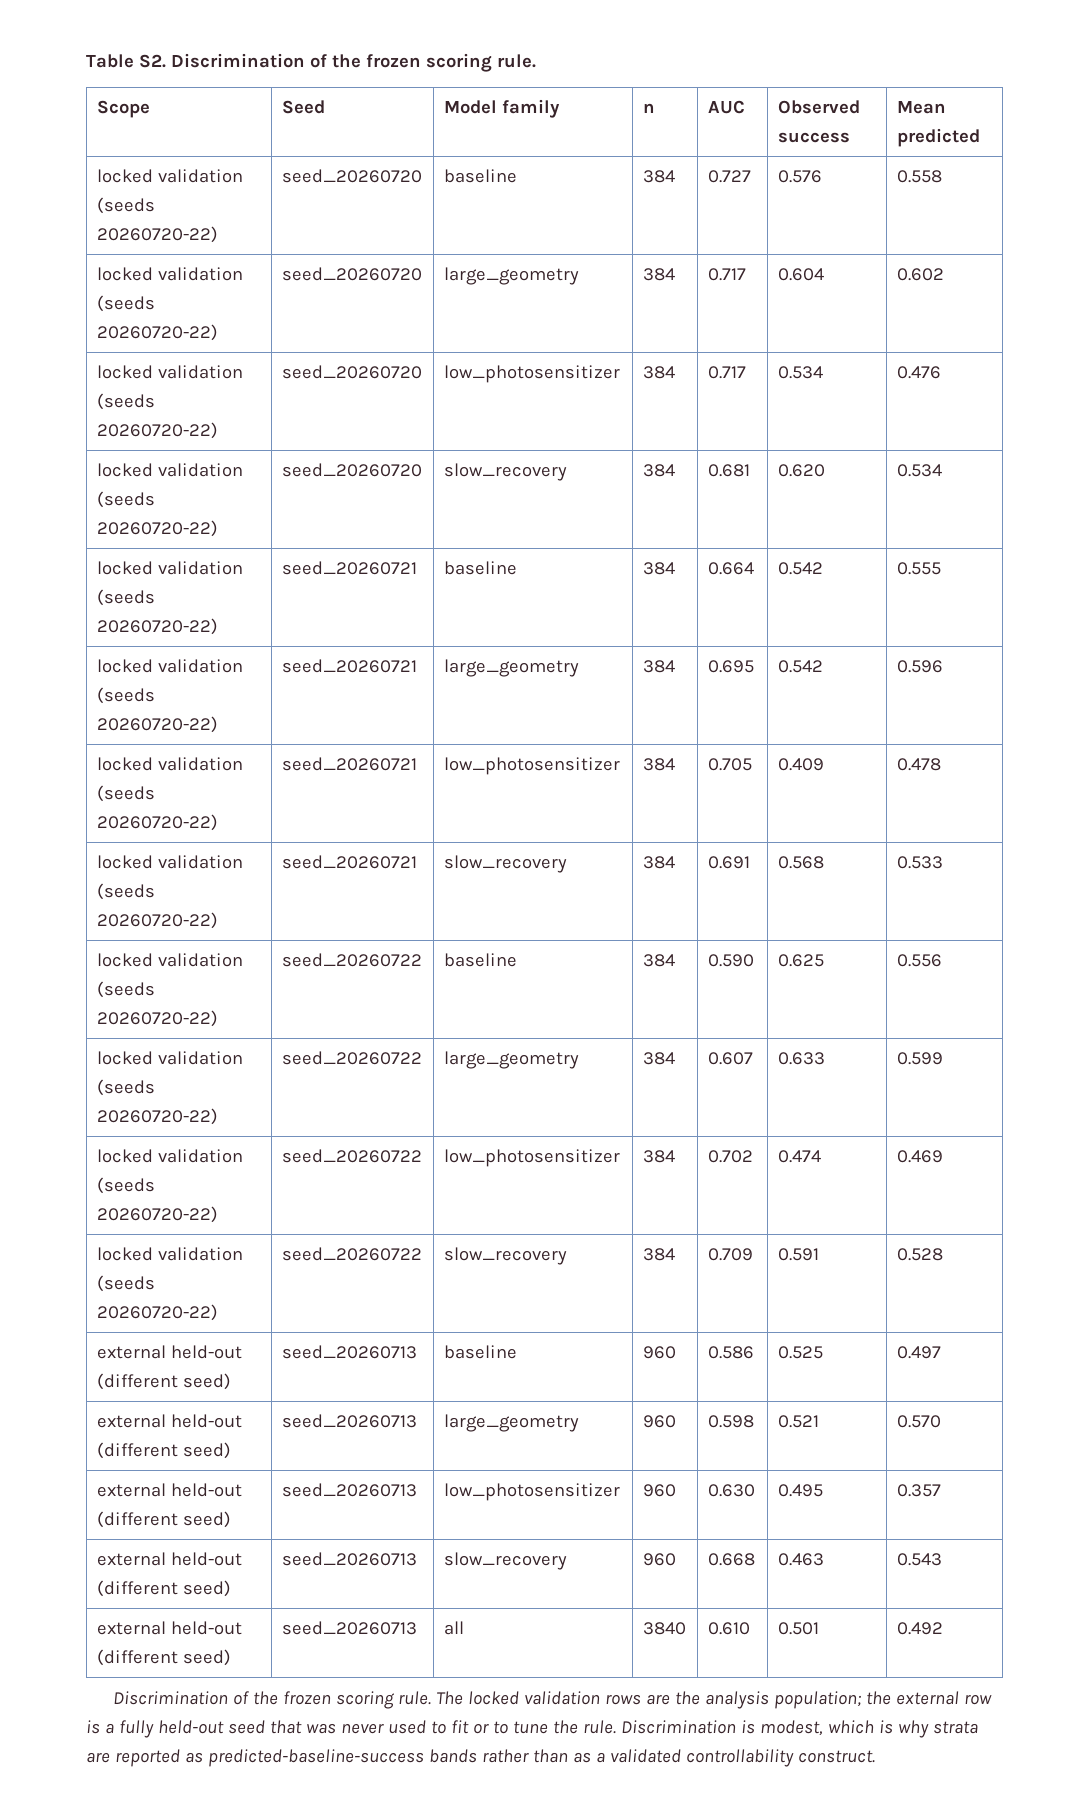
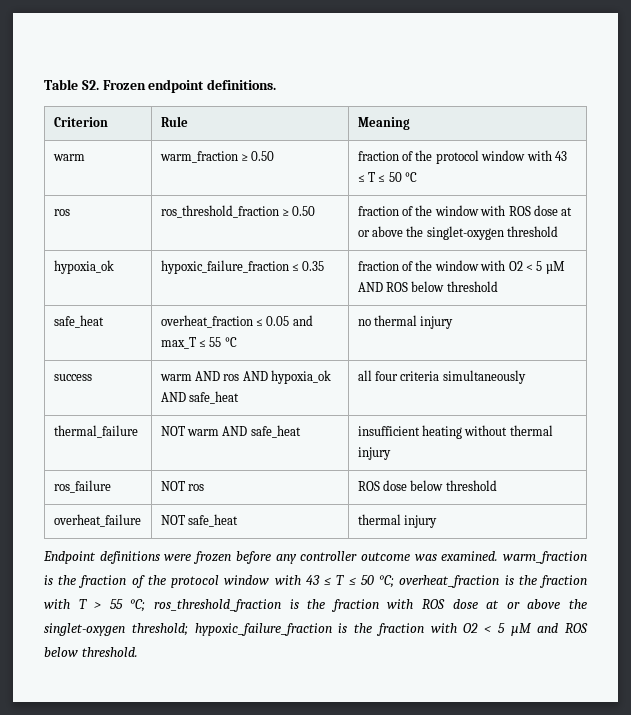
[170,53,536,72] [96,100,150,118] [281,100,325,114] [443,99,560,118] [642,103,655,113] [707,100,745,114] [777,100,860,114] [777,132,850,143] [896,101,946,114] [896,128,980,147] [96,169,243,183] [96,197,155,214] [96,226,218,243] [281,169,422,183] [443,169,517,183] [642,170,675,183] [707,170,751,183] [777,170,822,183] [896,170,942,183] [96,267,243,281] [96,295,155,312] [96,324,218,341] [281,267,422,281] [443,267,579,285] [642,268,675,281] [707,268,746,281] [777,268,824,281] [896,268,944,281] [96,365,243,379] [96,393,155,410] [96,422,218,439] [281,365,422,379] [443,365,620,383] [642,366,675,379] [707,366,746,379] [777,366,823,379] [896,366,941,379] [96,463,243,477] [96,491,155,508] [96,520,218,537] [281,463,422,477] [443,463,567,481] [642,464,675,477] [707,464,750,477] [777,464,825,477] [896,464,942,477] [96,561,243,575] [96,589,155,606] [96,618,218,635] [281,561,417,575] [443,561,517,575] [642,562,675,575] [707,562,754,575] [777,562,823,575] [896,562,941,575] [96,659,243,673] [96,687,155,704] [96,716,218,733] [281,659,417,673] [443,659,579,677] [642,660,675,673] [707,660,754,673] [777,660,823,673] [896,660,943,673] [96,757,243,771] [96,785,155,802] [96,814,218,831] [281,757,417,771] [443,757,620,775] [642,758,675,771] [707,758,752,771] [777,758,824,771] [896,758,941,771] [96,855,243,869] [96,883,155,900] [96,912,218,929] [281,855,417,869] [443,855,567,873] [642,856,675,869] [707,856,750,869] [777,856,824,869] [896,856,943,869] [96,953,243,967] [96,981,155,998] [96,1010,218,1027] [281,953,422,967] [443,953,517,967] [642,954,675,967] [707,954,754,967] [777,954,824,967] [896,954,942,967] [96,1051,243,1065] [96,1079,155,1096] [96,1108,218,1125] [281,1051,422,1065] [443,1051,579,1069] [642,1052,675,1065] [707,1052,753,1065] [777,1052,825,1065] [896,1052,943,1065] [96,1149,243,1163] [96,1177,155,1194] [96,1206,218,1223] [281,1149,422,1163] [443,1149,620,1167] [642,1150,675,1163] [707,1150,753,1163] [777,1150,821,1163] [896,1150,943,1163] [96,1247,243,1261] [96,1275,155,1292] [96,1304,218,1321] [281,1247,422,1261] [443,1247,567,1265] [642,1248,675,1261] [707,1248,753,1261] [777,1248,819,1261] [896,1248,943,1261] [96,1345,242,1359] [96,1373,231,1390] [281,1345,417,1359] [443,1345,517,1359] [642,1346,676,1359] [707,1346,754,1359] [777,1346,823,1359] [896,1346,941,1359] [96,1414,242,1428] [96,1442,231,1459] [281,1414,417,1428] [443,1414,579,1432] [642,1415,676,1428] [707,1415,754,1428] [777,1415,819,1428] [896,1415,941,1428] [96,1483,242,1497] [96,1511,231,1528] [281,1483,417,1497] [443,1483,620,1501] [642,1484,676,1497] [707,1484,755,1497] [777,1484,823,1497] [896,1484,941,1497] [96,1552,242,1566] [96,1580,231,1597] [281,1552,417,1566] [443,1552,567,1570] [642,1553,676,1566] [707,1553,755,1566] [777,1553,824,1566] [896,1553,942,1566] [96,1621,242,1635] [96,1649,231,1666] [281,1621,417,1635] [443,1621,464,1635] [642,1622,686,1635] [707,1622,750,1635] [777,1622,819,1635] [896,1622,943,1635] [113,1691,993,1709] [86,1720,978,1738] [86,1749,875,1767] Discrimination of the frozen scoring rule. // Scope | Seed | Model family | n | AUC | Observed success | Mean predicted // locked validation (seeds 20260720-22) | seed_20260720 | baseline | 384 | 0.727 | 0.576 | 0.558 // locked validation (seeds 20260720-22) | seed_20260720 | large_geometry | 384 | 0.717 | 0.604 | 0.602 // locked validation (seeds 20260720-22) | seed_20260720 | low_photosensitizer | 384 | 0.717 | 0.534 | 0.476 // locked validation (seeds 20260720-22) | seed_20260720 | slow_recovery | 384 | 0.681 | 0.620 | 0.534 // locked validation (seeds 20260720-22) | seed_20260721 | baseline | 384 | 0.664 | 0.542 | 0.555 // locked validation (seeds 20260720-22) | seed_20260721 | large_geometry | 384 | 0.695 | 0.542 | 0.596 // locked validation (seeds 20260720-22) | seed_20260721 | low_photosensitizer | 384 | 0.705 | 0.409 | 0.478 // locked validation (seeds 20260720-22) | seed_20260721 | slow_recovery | 384 | 0.691 | 0.568 | 0.533 // locked validation (seeds 20260720-22) | seed_20260722 | baseline | 384 | 0.590 | 0.625 | 0.556 // locked validation (seeds 20260720-22) | seed_20260722 | large_geometry | 384 | 0.607 | 0.633 | 0.599 // locked validation (seeds 20260720-22) | seed_20260722 | low_photosensitizer | 384 | 0.702 | 0.474 | 0.469 // locked validation (seeds 20260720-22) | seed_20260722 | slow_recovery | 384 | 0.709 | 0.591 | 0.528 // external held-out (different seed) | seed_20260713 | baseline | 960 | 0.586 | 0.525 | 0.497 // external held-out (different seed) | seed_20260713 | large_geometry | 960 | 0.598 | 0.521 | 0.570 // external held-out (different seed) | seed_20260713 | low_photosensitizer | 960 | 0.630 | 0.495 | 0.357 // external held-out (different seed) | seed_20260713 | slow_recovery | 960 | 0.668 | 0.463 | 0.543 // external held-out (different seed) | seed_20260713 | all | 3840 | 0.610 | 0.501 | 0.492 // Discrimination of the frozen scoring rule. The locked validation rows are the analysis population; the external row is a fully held-out seed that was never used to fit or to tune the rule. Discrimination is modest, which is why strata are reported as predicted-baseline-success bands rather than as a validated controllability construct. -> [102,79,277,93] [53,117,108,127] [160,116,188,127] [357,117,410,130] [52,154,85,161] [159,151,275,163] [357,150,567,164] [357,172,418,182] [53,209,70,216] [160,205,316,218] [357,205,573,216] [357,226,559,240] [53,260,114,274] [160,260,325,274] [357,260,565,274] [357,281,498,292] [53,315,104,328] [160,315,313,328] [160,337,237,349] [357,315,454,329] [53,374,92,381] [159,370,332,384] [160,391,240,404] [357,370,526,384] [53,425,138,438] [160,425,301,438] [357,425,553,439] [357,447,391,460] [53,480,111,493] [160,481,205,491] [357,480,497,491] [53,514,141,527] [160,514,239,527] [357,514,438,528] [43,551,587,564] [44,575,588,588] [44,599,588,612] [44,623,588,636] [44,647,138,657] Frozen endpoint definitions. // Criterion | Rule | Meaning // warm | warm_fraction ≥ 0.50 | fraction of the protocol window with 43 ≤ T ≤ 50 °C // ros | ros_threshold_fraction ≥ 0.50 | fraction of the window with ROS dose at or above the singlet-oxygen threshold // hypoxia_ok | hypoxic_failure_fraction ≤ 0.35 | fraction of the window with O2 < 5 µM AND ROS below threshold // safe_heat | overheat_fraction ≤ 0.05 and max_T ≤ 55 °C | no thermal injury // success | warm AND ros AND hypoxia_ok AND safe_heat | all four criteria simultaneously // thermal_failure | NOT warm AND safe_heat | insufficient heating without thermal injury // ros_failure | NOT ros | ROS dose below threshold // overheat_failure | NOT safe_heat | thermal injury // Endpoint definitions were frozen before any controller outcome was examined. warm_fraction is the fraction of the protocol window with 43 ≤ T ≤ 50 °C; overheat_fraction is the fraction with T > 55 °C; ros_threshold_fraction is the fraction with ROS dose at or above the singlet-oxygen threshold; hypoxic_failure_fraction is the fraction with O2 < 5 µM and ROS below threshold.

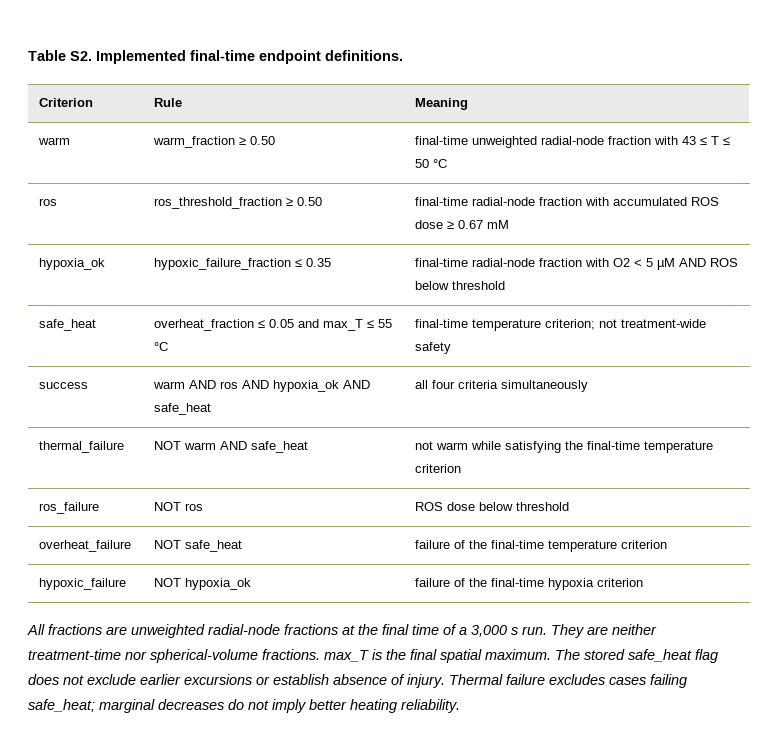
[102,80,146,90] Frozen -> [96,50,255,64] Implemented final-time
[357,150,526,164] fraction of the protocol window -> [415,136,652,148] final-time unweighted radial-node fraction
[357,205,573,216] [357,226,559,240] fraction of the window with ROS dose at or above the singlet-oxygen threshold -> [415,197,720,206] [415,220,510,229] final-time radial-node fraction with accumulated ROS dose ≥ 0.67 mM
[357,260,479,271] fraction of the window -> [415,258,583,267] final-time radial-node fraction
[357,315,454,329] no thermal injury -> [415,319,707,331] [415,342,452,354] final-time temperature criterion; not treatment-wide safety
[357,425,553,439] [357,447,391,460] insufficient heating without thermal injury -> [415,441,714,453] [415,464,462,473] not warm while satisfying the final-time temperature criterion
[357,514,438,528] [43,551,587,564] [44,575,588,588] [44,599,588,612] [44,623,588,636] [44,647,138,657] thermal injury // Endpoint definitions were frozen before any controller outcome was examined. warm_fraction is the fraction of the protocol window with 43 ≤ T ≤ 50 °C; overheat_fraction is the fraction with T > 55 °C; ros_threshold_fraction is the fraction with ROS dose at or above the singlet-oxygen threshold; hypoxic_failure_fraction is the fraction with O2 < 5 µM and ROS below threshold. -> [415,540,668,552] [39,578,127,590] [154,578,252,590] [415,578,644,590] [27,624,657,638] [28,649,718,663] [28,674,687,688] [28,699,460,713] failure of the final-time temperature criterion // hypoxic_failure | NOT hypoxia_ok | failure of the final-time hypoxia criterion // All fractions are unweighted radial-node fractions at the final time of a 3,000 s run. They are neither treatment-time nor spherical-volume fractions. max_T is the final spatial maximum. The stored safe_heat flag does not exclude earlier excursions or establish absence of injury. Thermal failure excludes cases failing safe_heat; marginal decreases do not imply better heating reliability.

